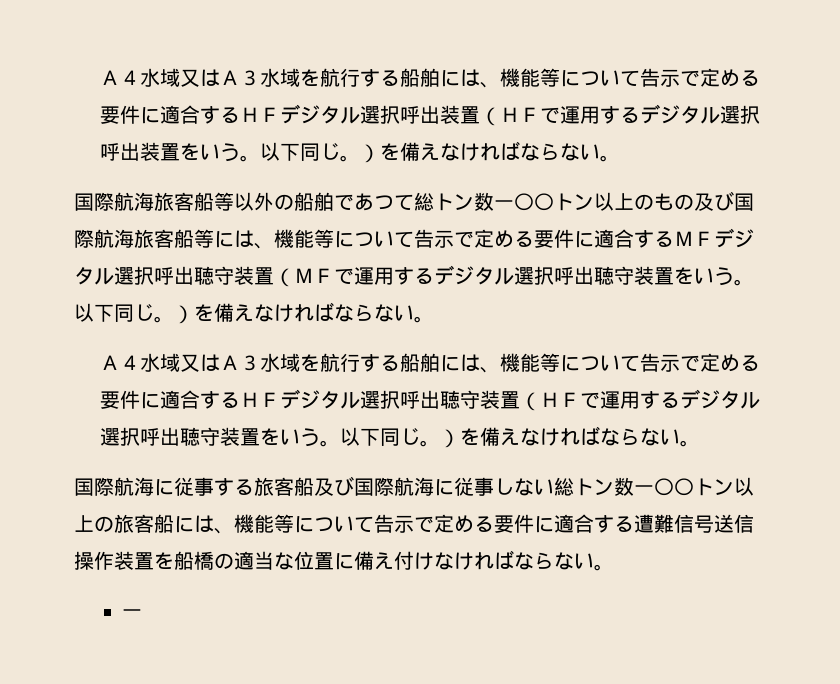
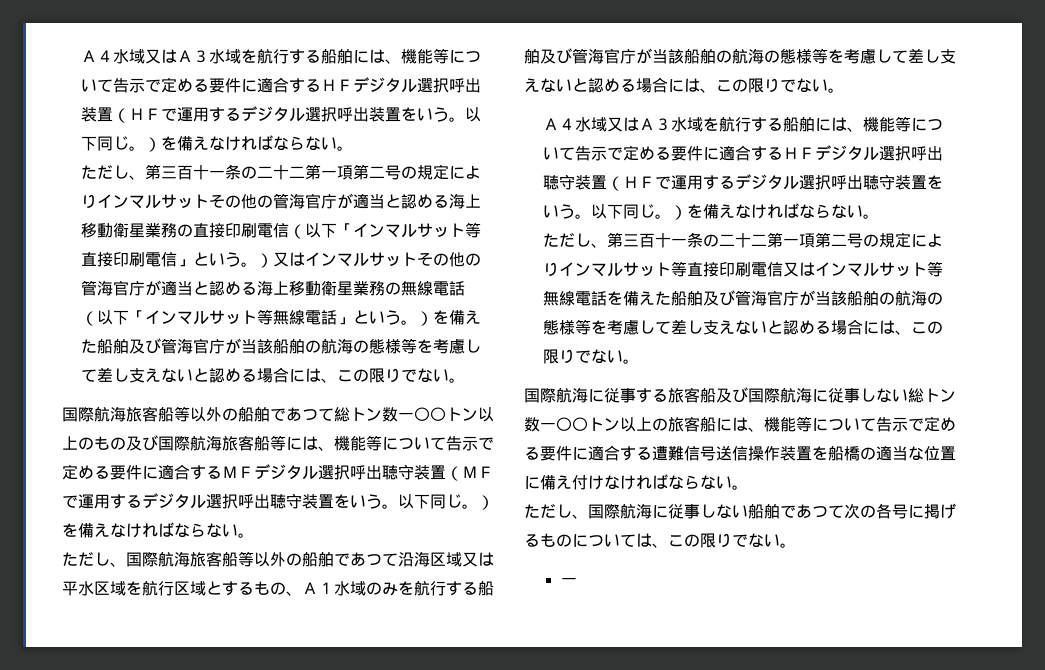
(620, 158) none -> [81,164,482,180] [81,193,482,209] [81,222,482,239] [81,252,482,268] [81,280,466,296] [81,309,482,326] [81,338,482,354] [81,367,466,383] // ただし、第三百十一条の二十二第一項第二号の規定によりインマルサットその他の管海官庁が適当と認める海上移動衛星業務の直接印刷電信（以下「インマルサット等直接印刷電信」という。）又はインマルサットその他の管海官庁が適当と認める海上移動衛星業務の無線電話（以下「インマルサット等無線電話」という。）を備えた船舶及び管海官庁が当該船舶の航海の態様等を考慮して差し支えないと認める場合には、この限りでない。
(434, 319) none -> [62,551,494,567] [62,580,494,596] [524,48,956,64] [524,77,844,93] // ただし、国際航海旅客船等以外の船舶であつて沿海区域又は平水区域を航行区域とするもの、Ａ１水域のみを航行する船舶及び管海官庁が当該船舶の航海の態様等を考慮して差し支えないと認める場合には、この限りでない。
(700, 443) none -> [543,232,944,248] [543,261,944,277] [543,290,944,306] [543,319,944,335] [543,349,640,364] // ただし、第三百十一条の二十二第一項第二号の規定によりインマルサット等直接印刷電信又はインマルサット等無線電話を備えた船舶及び管海官庁が当該船舶の航海の態様等を考慮して差し支えないと認める場合には、この限りでない。
(614, 567) none -> [524,503,956,519] [524,533,796,548] // ただし、国際航海に従事しない船舶であつて次の各号に掲げるものについては、この限りでない。

